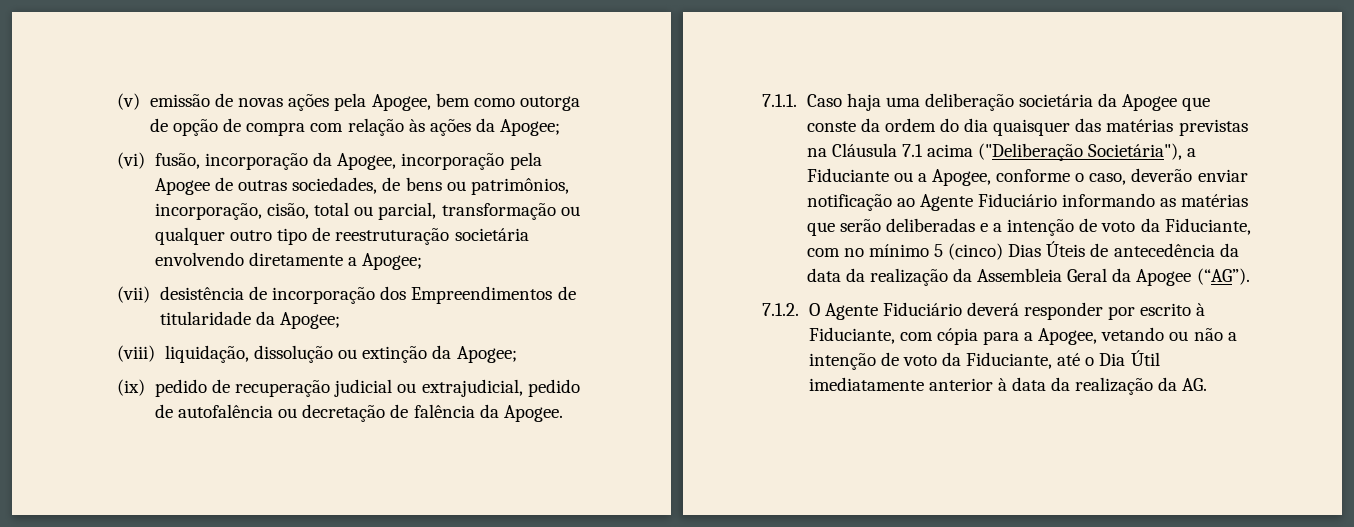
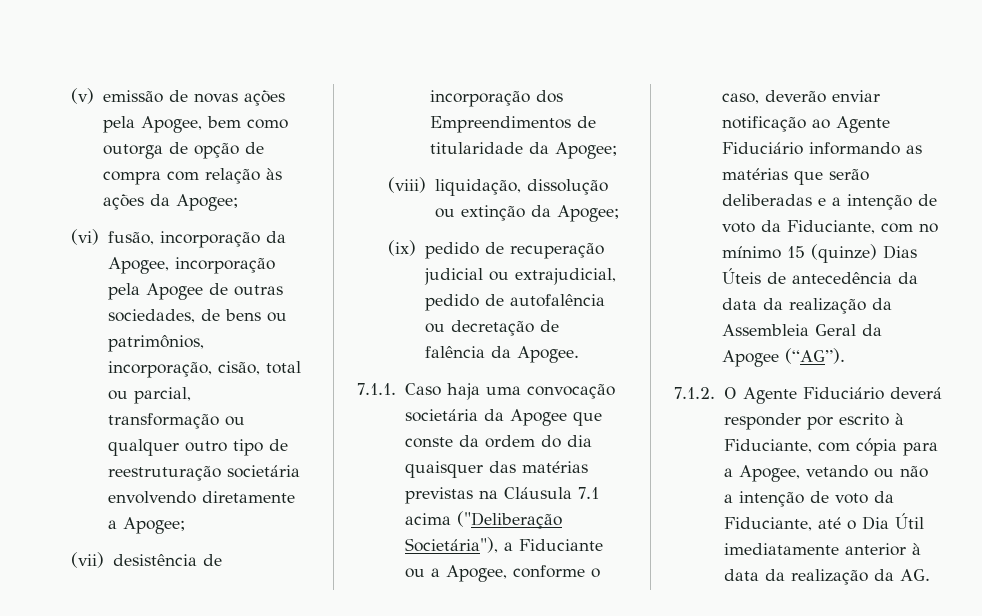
[924,93,1014,111] deliberação -> [526,384,615,399] convocação
[933,243,1004,260] 5 (cinco) -> [786,244,877,263] 15 (quinze)

